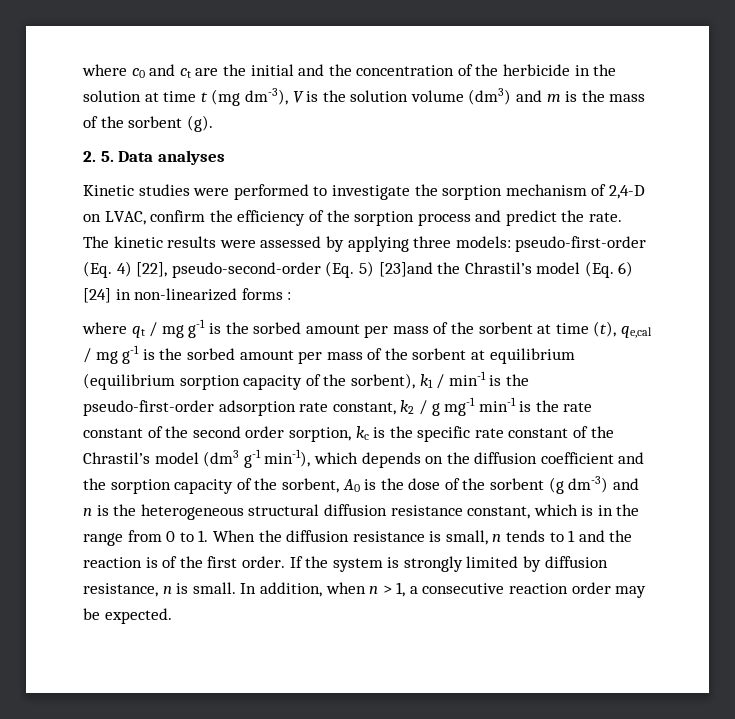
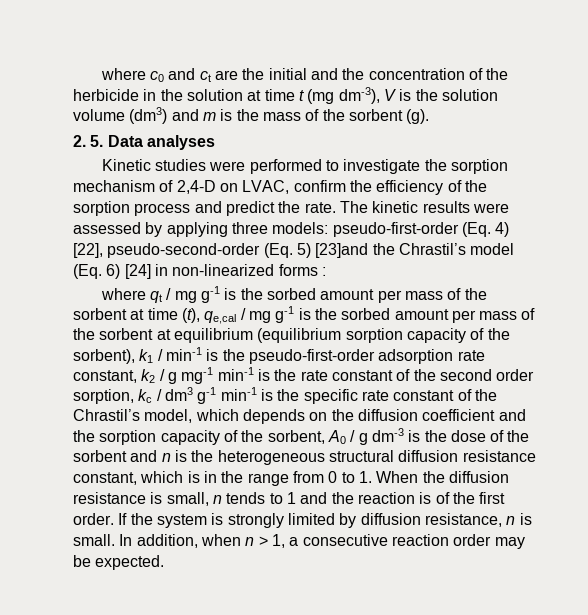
(369, 433) none -> [156,387,257,404] / dm3 g-1 min-1
[154,449,311,468] model (dm3 g-1 min-1), -> [144,409,193,423] model,
(360, 485) none -> [350,428,404,445] / g dm-3
[548,476,609,494] (g dm-3) -> (127, 456) none

